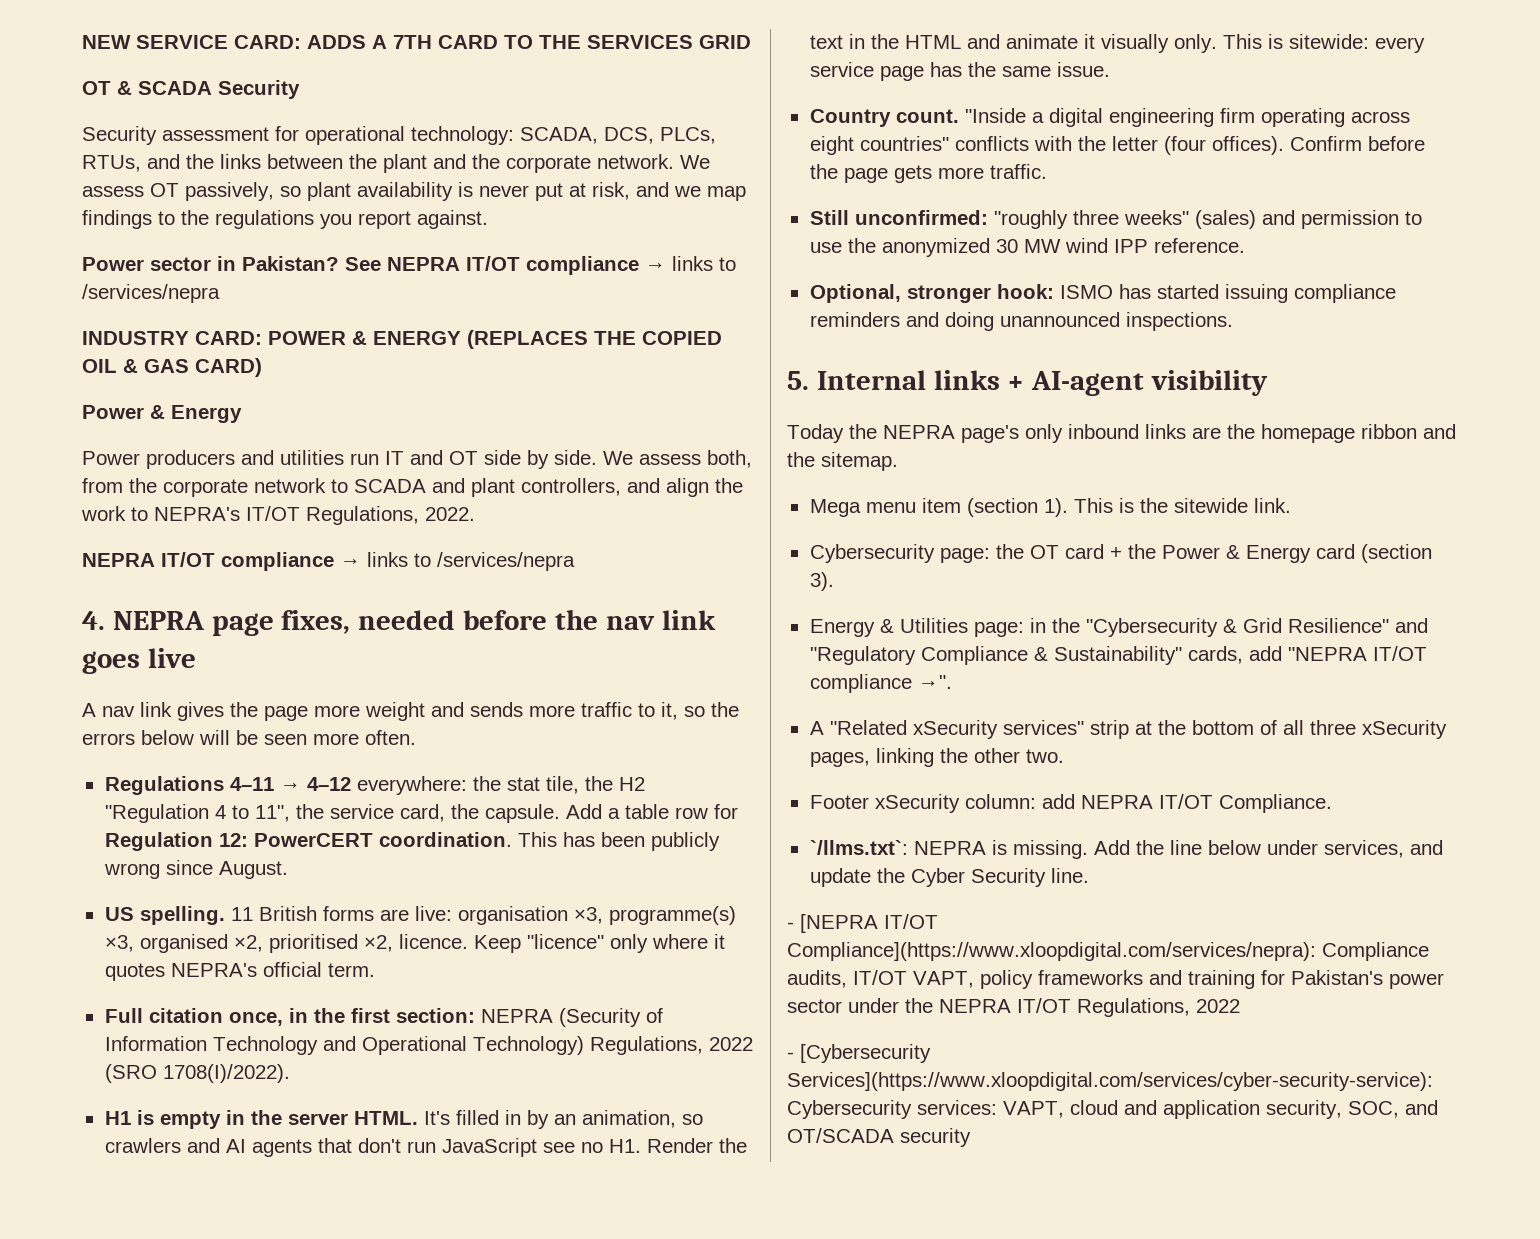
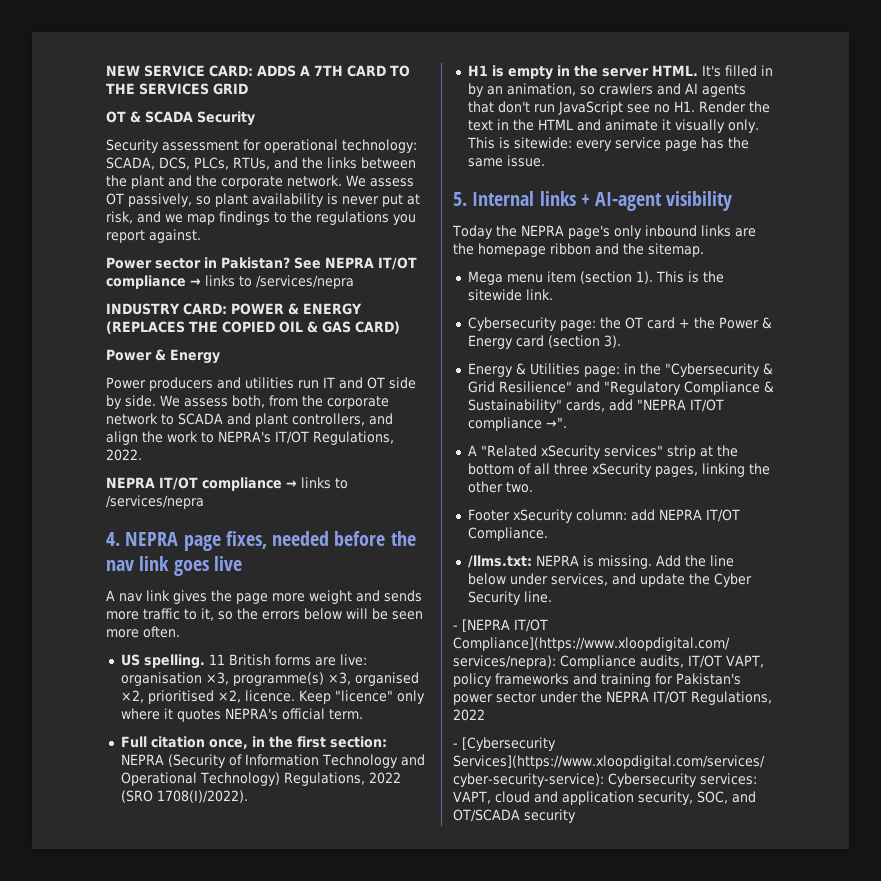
[104,776,645,795] [104,804,738,823] [104,832,720,851] [103,860,288,879] // Regulations 4–11 → 4–12 everywhere: the stat tile, the H2 "Regulation 4 to 11", the service card, the capsule. Add a table row for Regulation 12: PowerCERT coordination. This has been publicly wrong since August. -> (180, 632) none
[809,108,1410,127] [809,136,1425,155] [809,164,1047,183] [809,210,1422,229] [809,238,1245,257] [809,284,1396,303] [809,312,1233,331] // Country count. "Inside a digital engineering firm operating across eight countries" conflicts with the letter (four offices). Confirm before the page gets more traffic. // Still unconfirmed: "roughly three weeks" (sales) and permission to use the anonymized 30 MW wind IPP reference. // Optional, stronger hook: ISMO has started issuing compliance reminders and doing unannounced inspections. -> (545, 161) none
[809,840,908,855] `/llms.txt`: -> [467,555,532,568] /llms.txt:

